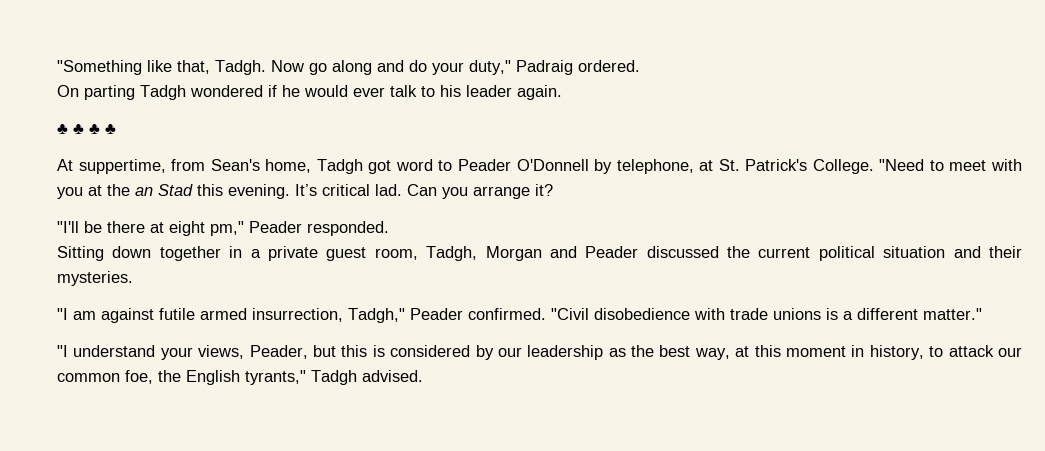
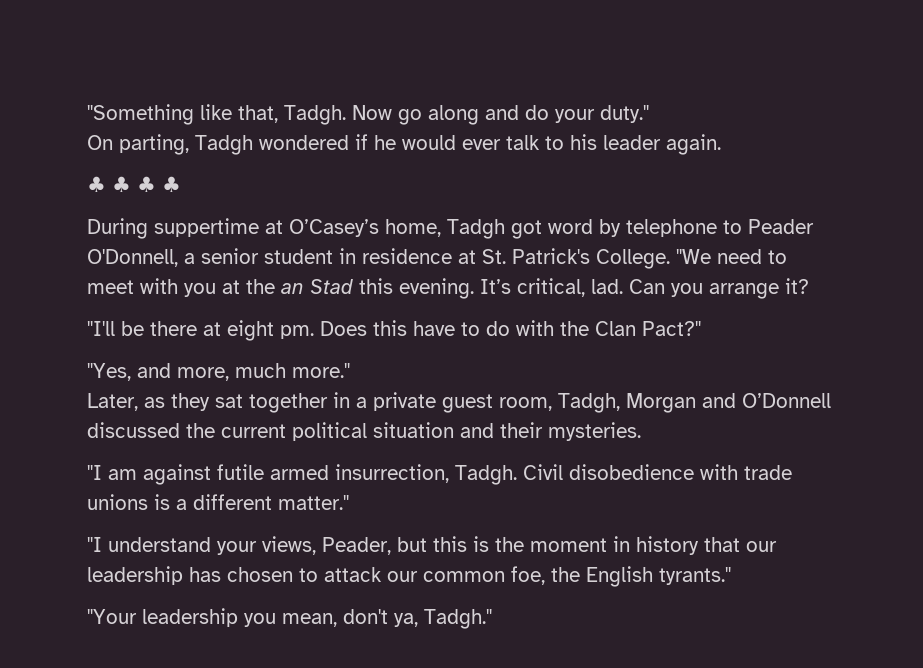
[469,60,640,75] duty," Padraig ordered. -> [600,105,649,123] duty."
[84,85,135,100] parting -> [119,134,189,155] parting,
[57,159,694,174] At suppertime, from Sean's home, Tadgh got word to Peader O'Donnell by telephone, -> [87,218,814,239] [87,248,452,267] During suppertime at O’Casey’s home, Tadgh got word by telephone to Peader O'Donnell, a senior student in residence
[879,159,925,171] "Need -> [676,249,762,264] "We need
[322,184,370,196] critical -> [517,278,585,297] critical,
[210,221,389,236] [57,246,152,261] pm," Peader responded. // Sitting down -> [280,320,701,339] [87,363,350,381] [87,393,243,411] pm. Does this have to do with the Clan Pact?" // "Yes, and more, much more." // Later, as they sat
[585,246,639,258] Peader -> [742,393,831,408] O’Donnell
[348,308,589,323] Tadgh," Peader confirmed. "Civil -> [455,464,563,485] Tadgh. Civil
[390,345,924,360] considered by our leadership as the best way, at this moment in history, -> [495,536,777,555] [87,566,293,585] the moment in history that our leadership has chosen
[245,370,423,385] tyrants," Tadgh advised. -> [659,567,731,585] [87,608,492,629] tyrants." // "Your leadership you mean, don't ya, Tadgh."

